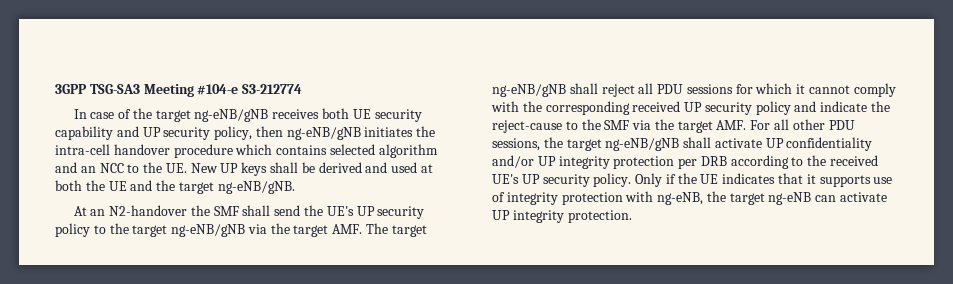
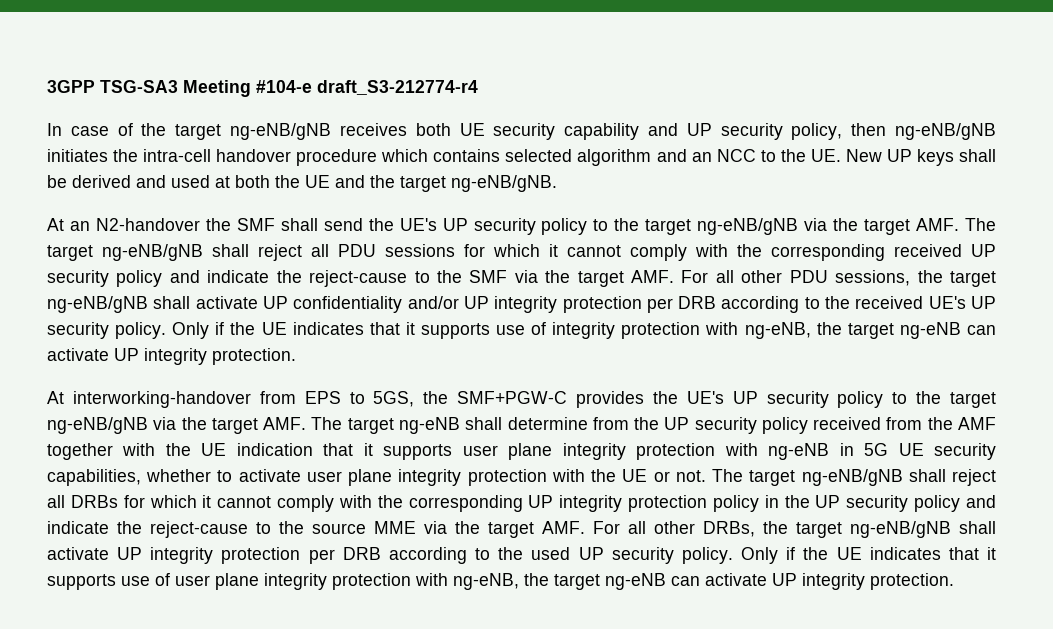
[242,84,303,94] S3-212774 -> [317,80,478,95] draft_S3-212774-r4
(632, 216) none -> [47,391,996,408] [47,417,997,434] [47,443,997,460] [47,469,997,486] [47,495,997,512] [47,521,996,538] [47,547,996,564] [47,573,954,590] // At interworking-handover from EPS to 5GS, the SMF+PGW-C provides the UE's UP security policy to the target ng-eNB/gNB via the target AMF. The target ng-eNB shall determine from the UP security policy received from the AMF together with the UE indication that it supports user plane integrity protection with ng-eNB in 5G UE security capabilities, whether to activate user plane integrity protection with the UE or not. The target ng-eNB/gNB shall reject all DRBs for which it cannot comply with the corresponding UP integrity protection policy in the UP security policy and indicate the reject-cause to the source MME via the target AMF. For all other DRBs, the target ng-eNB/gNB shall activate UP integrity protection per DRB according to the used UP security policy. Only if the UE indicates that it supports use of user plane integrity protection with ng-eNB, the target ng-eNB can activate UP integrity protection.

